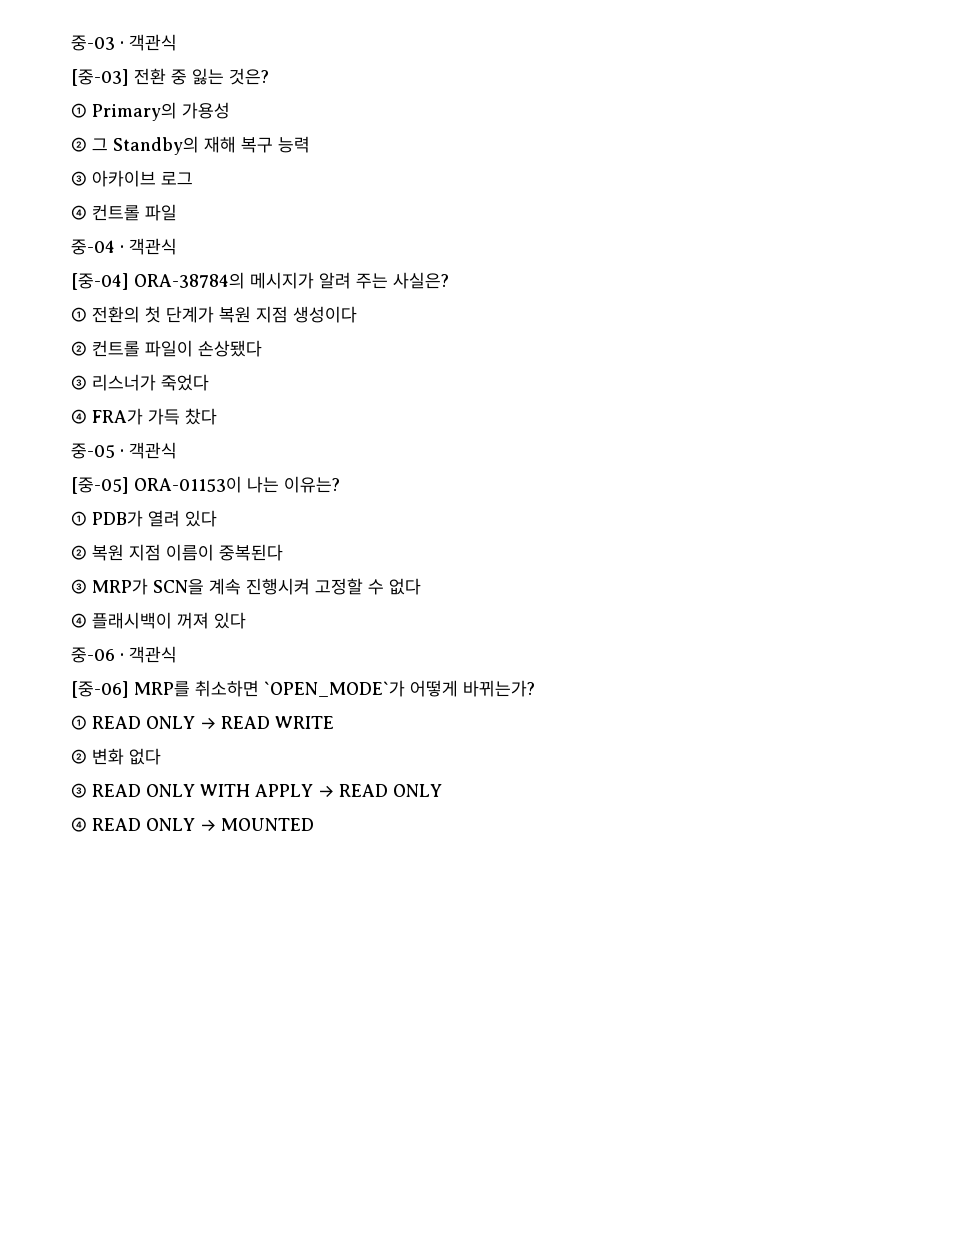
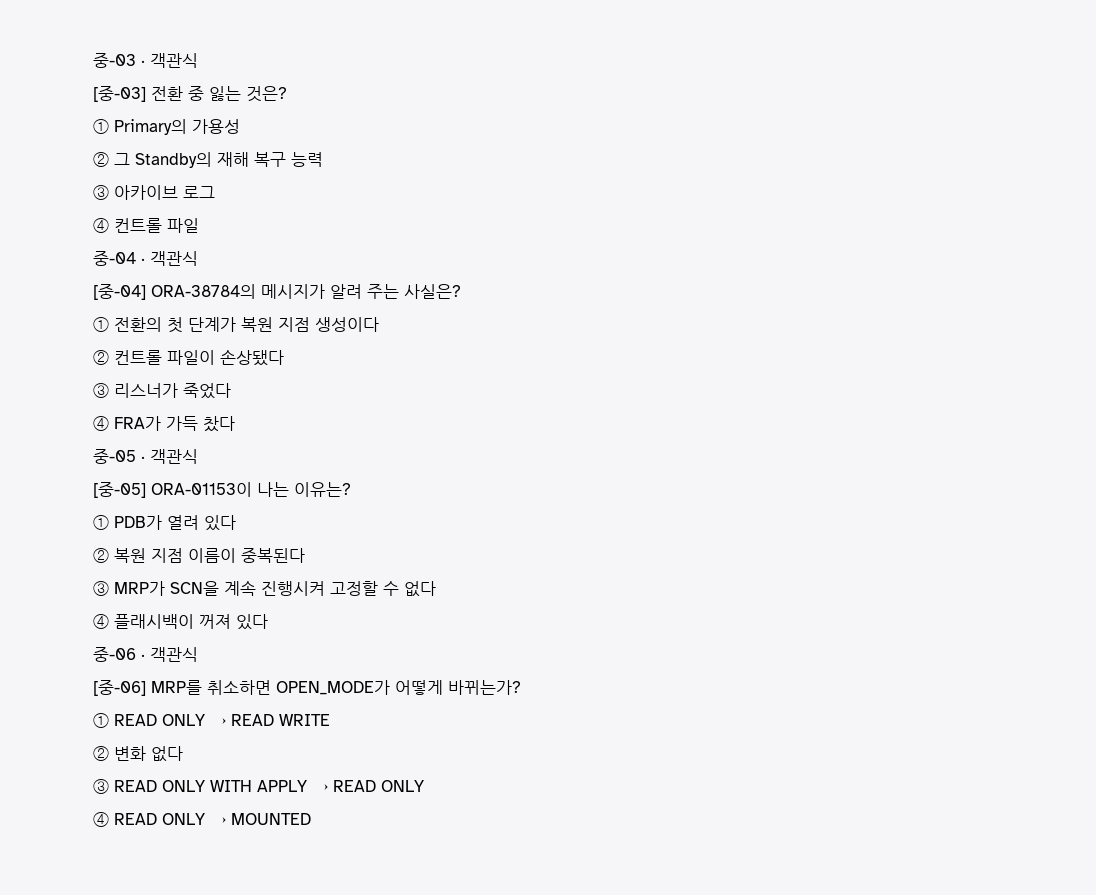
[264,680,405,697] `OPEN_MODE`가 -> [276,680,390,695] OPEN_MODE가

